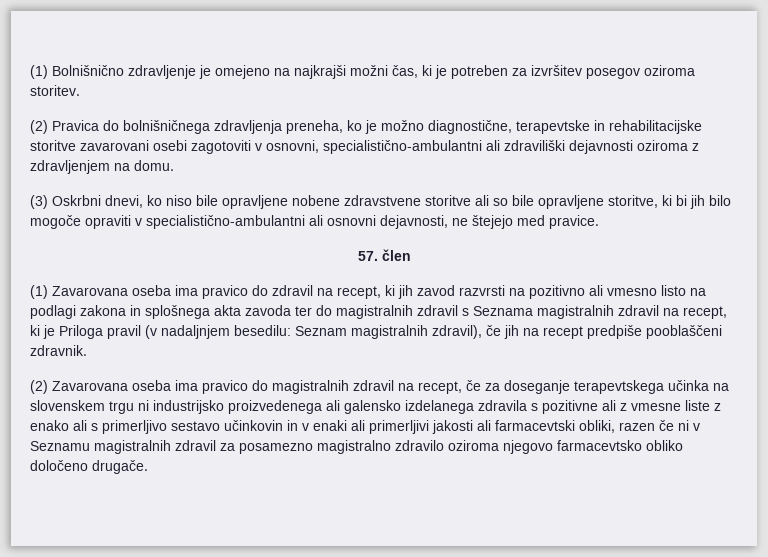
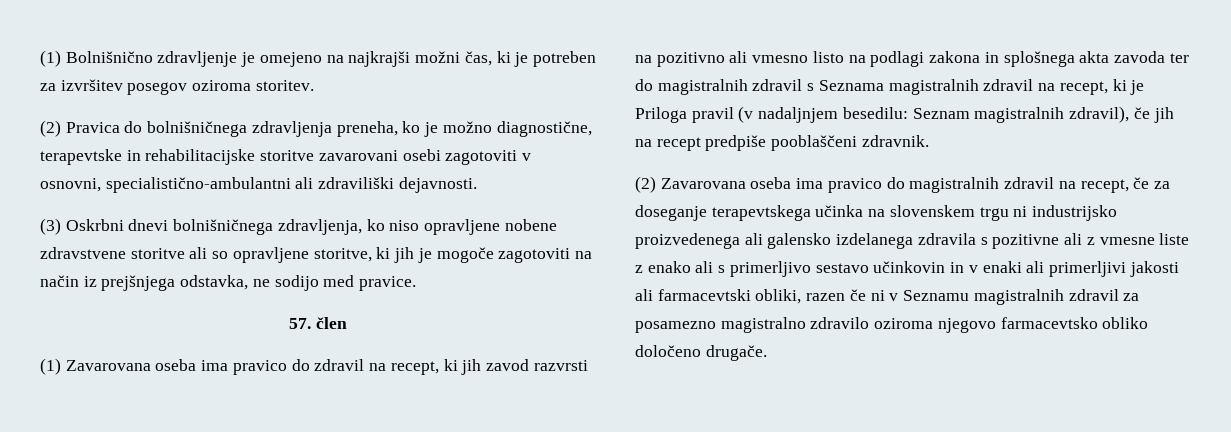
[569,140,699,154] [30,160,174,174] dejavnosti oziroma z zdravljenjem na domu. -> [398,177,477,193] dejavnosti.
[105,195,143,208] dnevi, -> [128,219,362,235] dnevi bolnišničnega zdravljenja,
[196,195,218,206] bile -> (420, 225) none
[512,195,534,206] bile -> (229, 255) none
[676,195,731,209] [30,215,513,229] bi jih bilo mogoče opraviti v specialistično-ambulantni ali osnovni dejavnosti, ne štejejo -> [394,247,592,263] [40,275,319,291] jih je mogoče zagotoviti na način iz prejšnjega odstavka, ne sodijo

